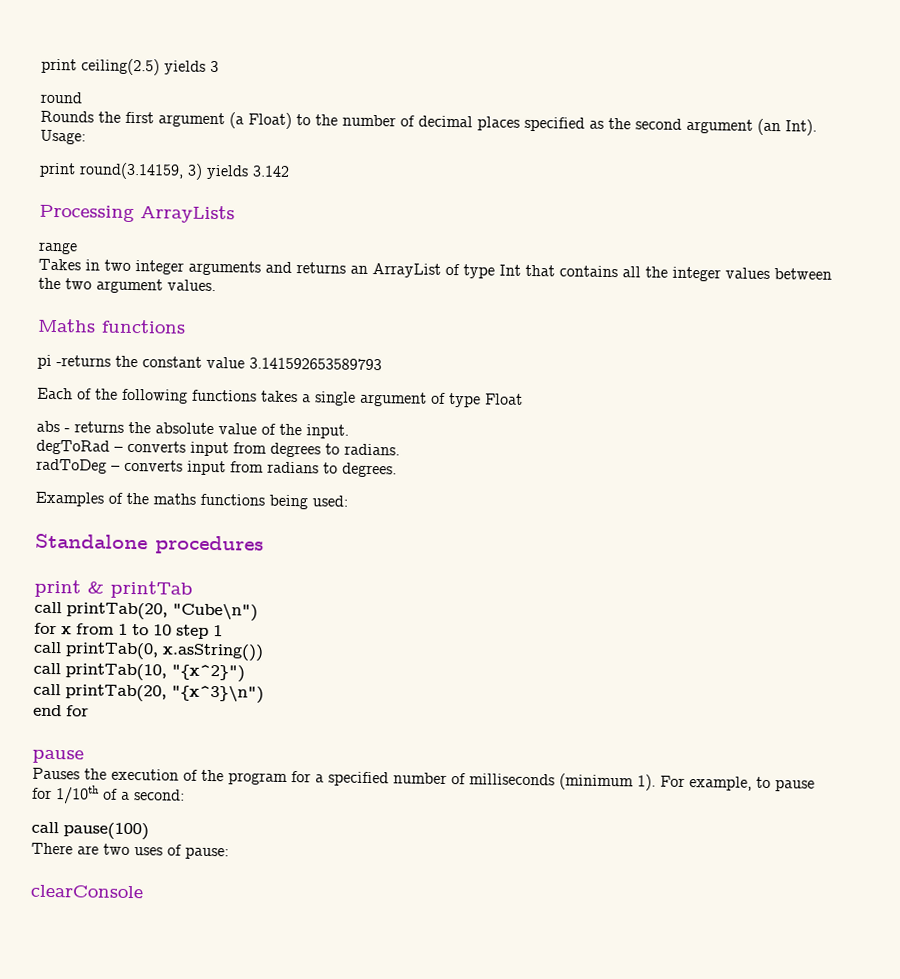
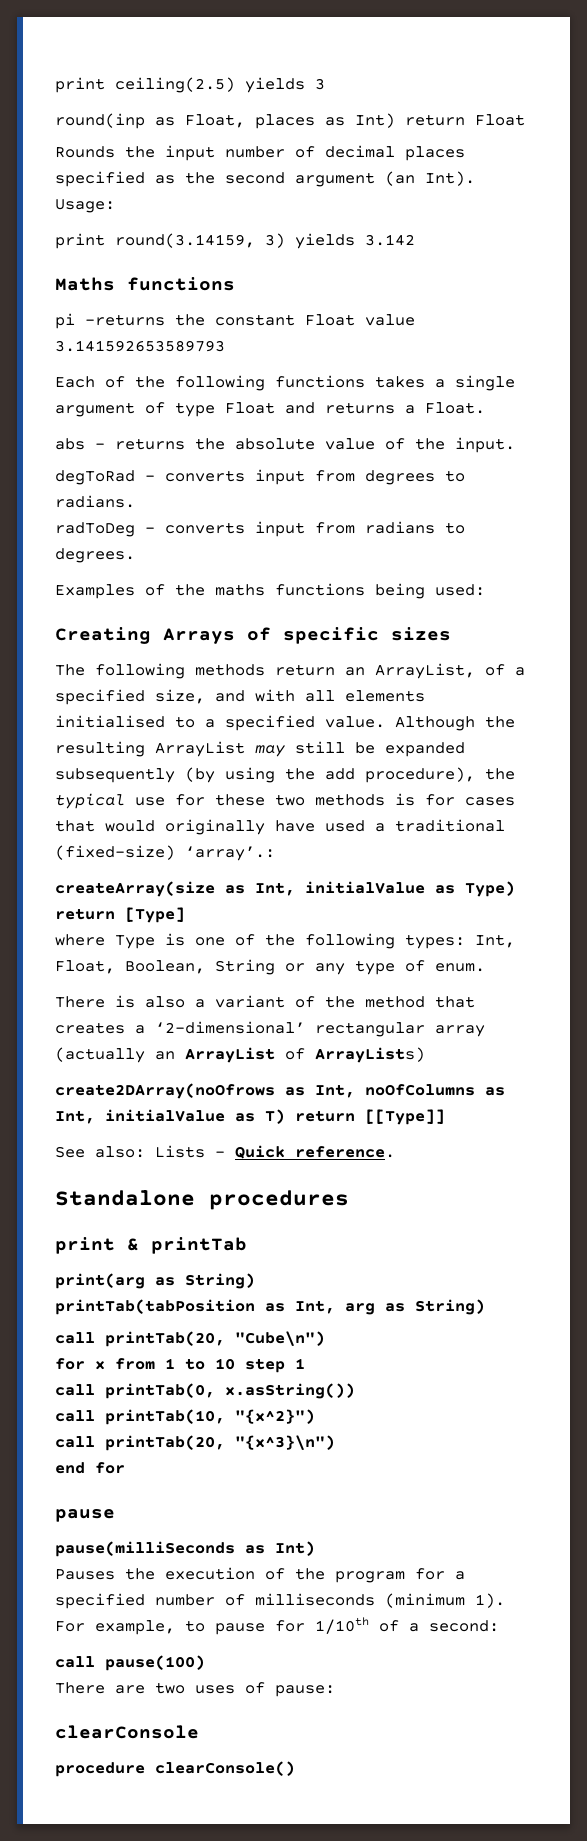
[40,91,82,104] [40,110,338,129] round // Rounds the first argument (a Float) to the -> [55,113,525,129] [55,145,215,161] round(inp as Float, places as Int) return Float // Rounds the input
[39,204,235,224] [38,241,78,255] [38,258,832,282] [38,277,216,294] // Processing ArrayLists // range // Takes in two integer arguments and returns an ArrayList of type Int that contains all the integer values between the two argument values. -> (415, 240) none
(202, 362) none -> [305,314,355,326] Float
(523, 399) none -> [285,402,485,414] and returns a Float.
(348, 501) none -> [55,627,451,644] [55,663,525,679] [55,689,425,705] [55,715,515,731] [55,741,465,757] [55,767,515,783] [55,793,515,809] [55,819,505,835] [55,845,275,861] [55,881,515,897] [55,907,185,923] [55,933,515,949] [55,959,485,975] [55,995,475,1008] [55,1021,485,1037] [55,1047,425,1063] [55,1083,505,1099] [55,1109,445,1125] [55,1145,395,1159] // Creating Arrays of specific sizes // The following methods return an ArrayList, of a specified size, and with all elements initialised to a specified value. Although the resulting ArrayList may still be expanded subsequently (by using the add procedure), the typical use for these two methods is for cases that would originally have used a traditional (fixed-size) ‘array’.: // createArray(size as Int, initialValue as Type) return [Type] // where Type is one of the following types: Int, Float, Boolean, String or any type of enum. // There is also a variant of the method that creates a ‘2-dimensional’ rectangular array (actually an ArrayList of ArrayLists) // create2DArray(noOfrows as Int, noOfColumns as Int, initialValue as T) return [[Type]] // See also: Lists - Quick reference.
(193, 589) none -> [55,1273,255,1289] [55,1299,485,1315] // print(arg as String) // printTab(tabPosition as Int, arg as String)
(84, 756) none -> [55,1541,315,1557] // pause(milliSeconds as Int)
(143, 891) none -> [55,1761,295,1777] // procedure clearConsole()

